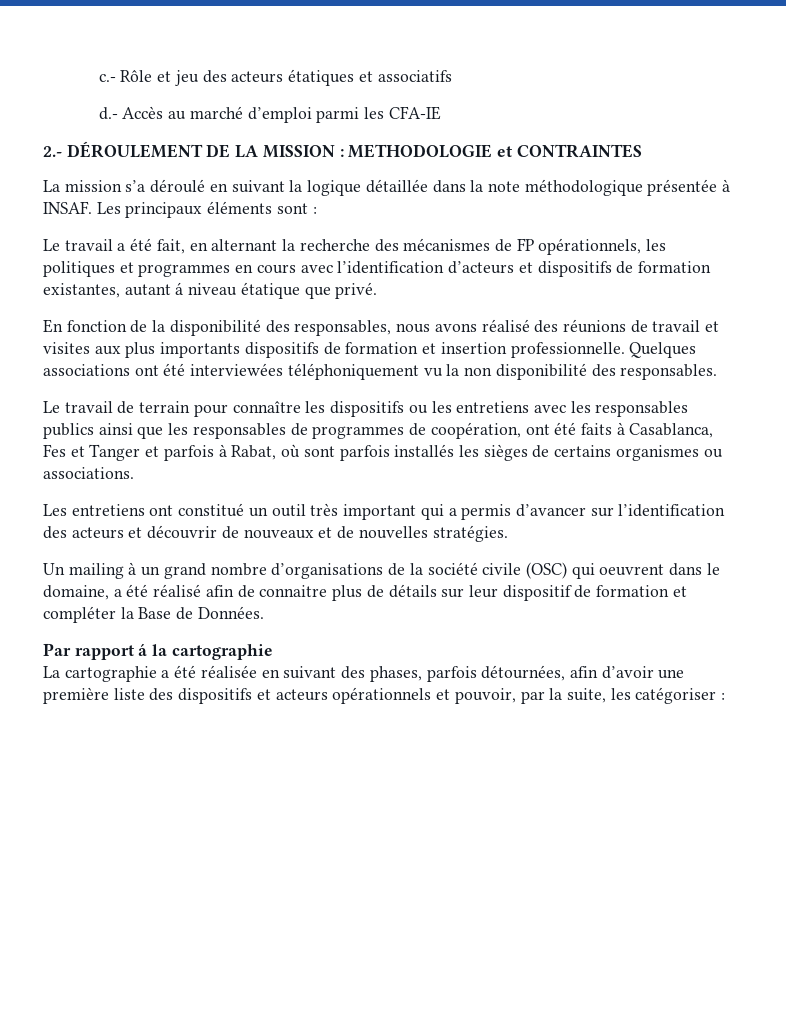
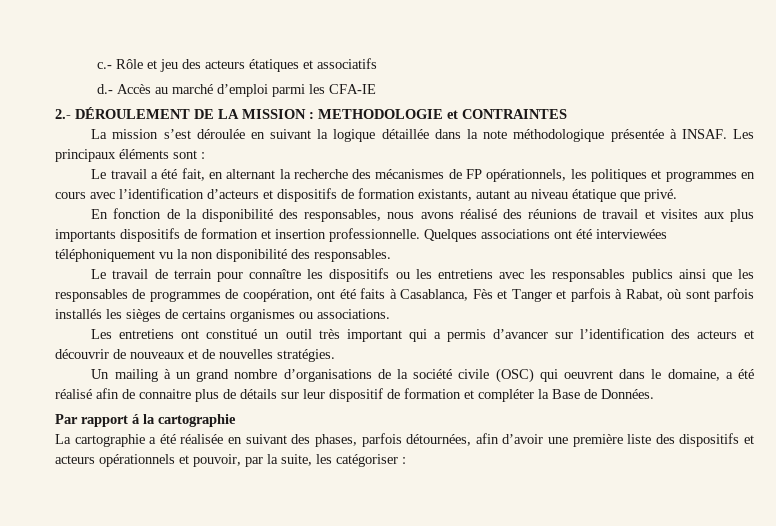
[125,179,206,193] s’a déroulé -> [163,129,245,139] s’est déroulée
[43,282,184,298] existantes, autant á -> [418,189,527,201] existants, autant au
[43,444,66,457] Fes -> [472,289,493,299] Fès

